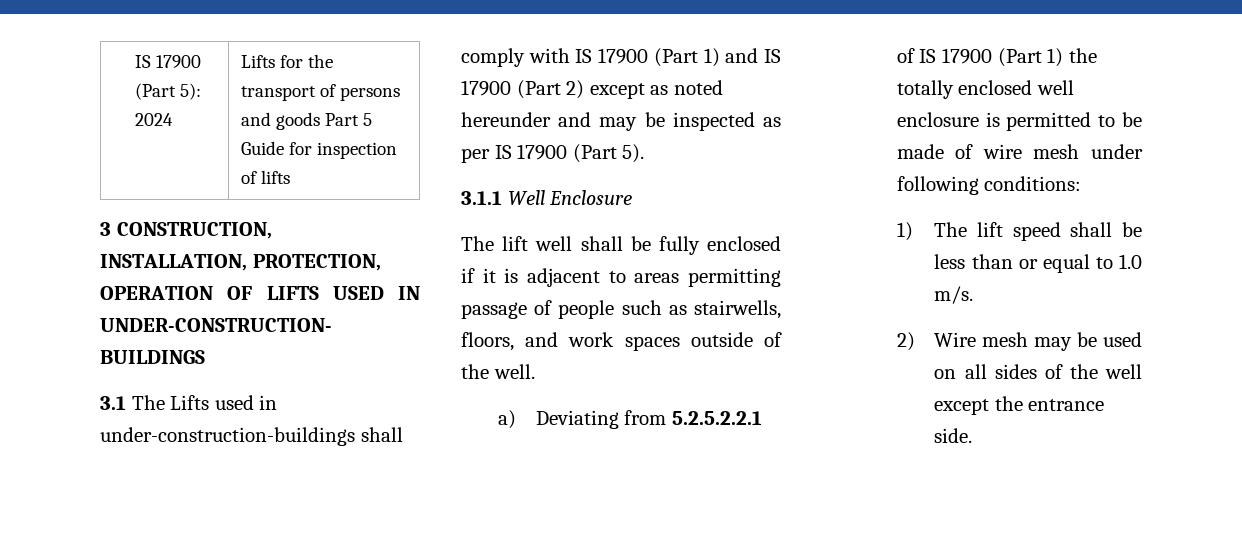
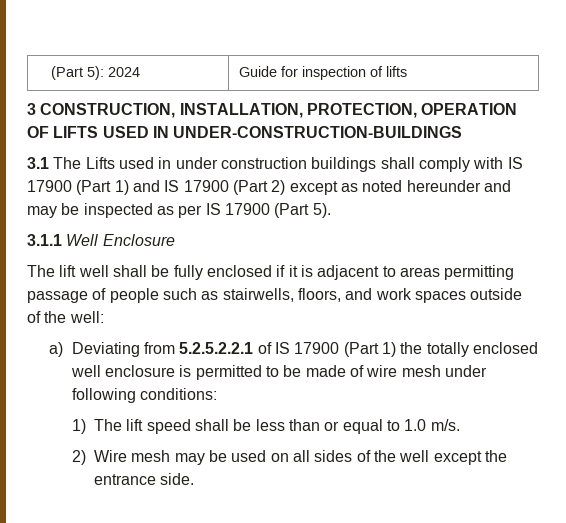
[135,55,202,68] IS 17900 -> (50, 73) none
[240,54,333,68] [240,84,400,101] [240,112,372,130] Lifts for the transport of persons and goods Part 5 -> (140, 72) none
[100,427,355,446] under-construction-buildings -> [175,157,377,172] under construction buildings
[493,364,535,379] well. -> [69,311,104,323] well:

